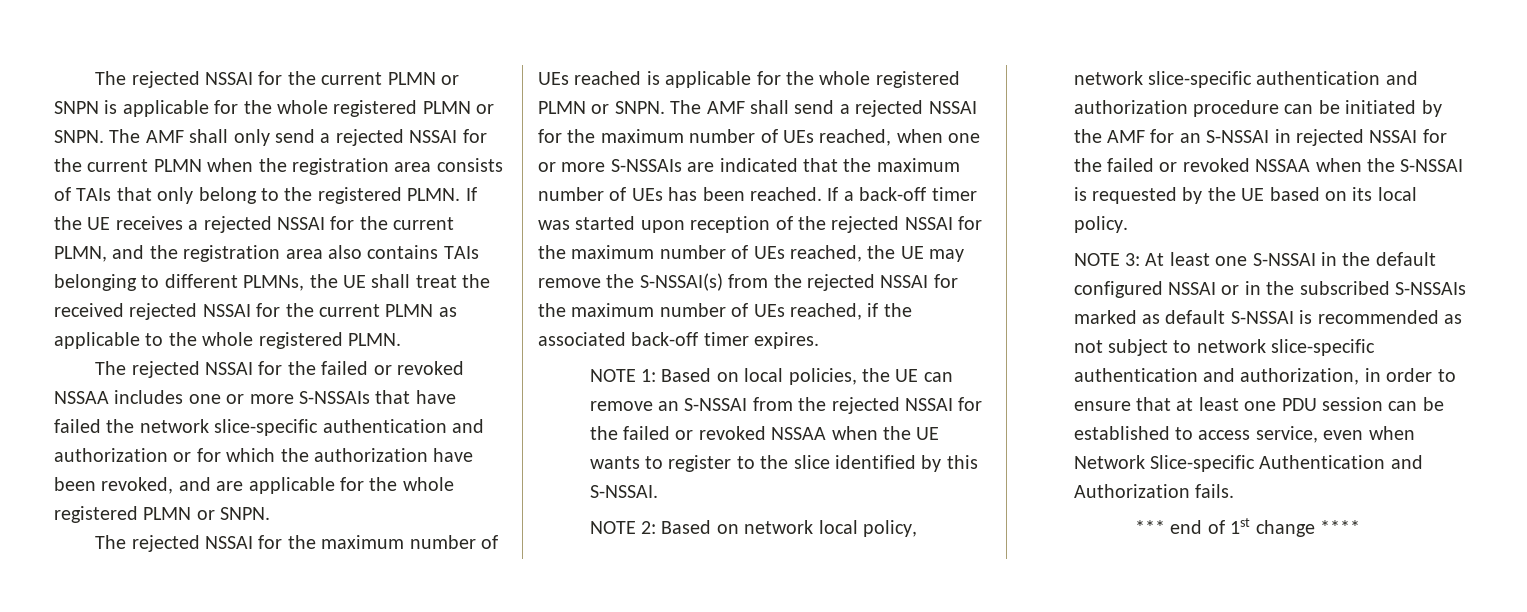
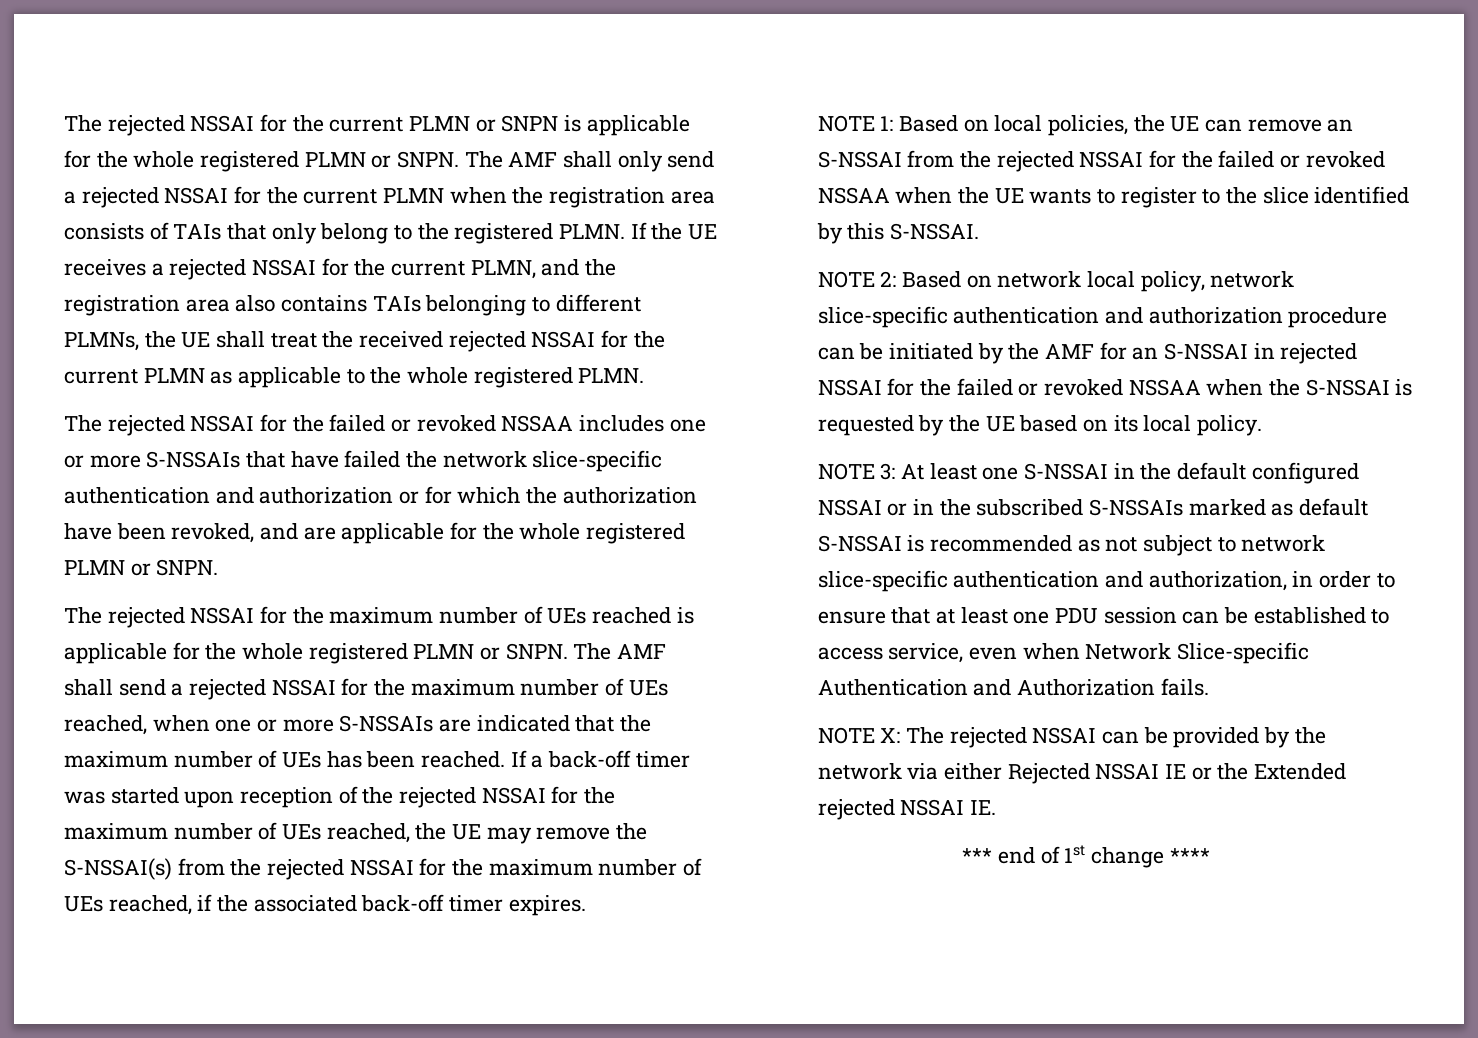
(1235, 491) none -> [817,727,1326,748] [817,763,1346,784] [817,799,996,820] // NOTE X: The rejected NSSAI can be provided by the network via either Rejected NSSAI IE or the Extended rejected NSSAI IE.

